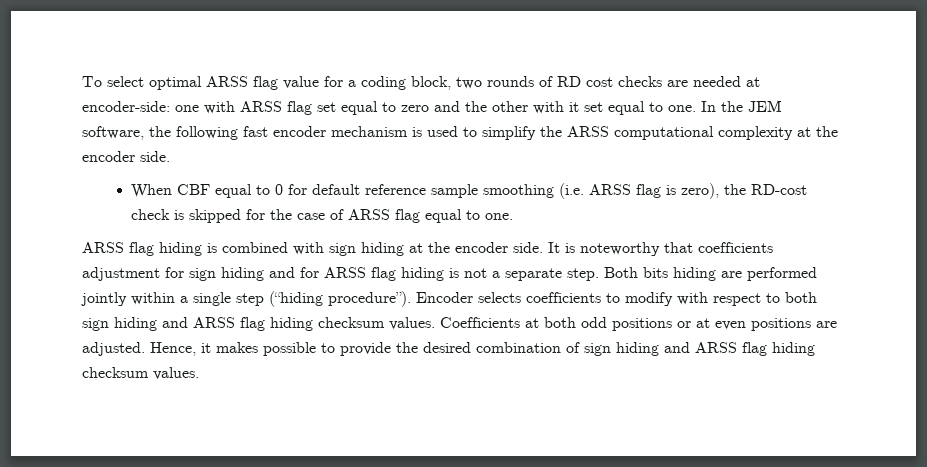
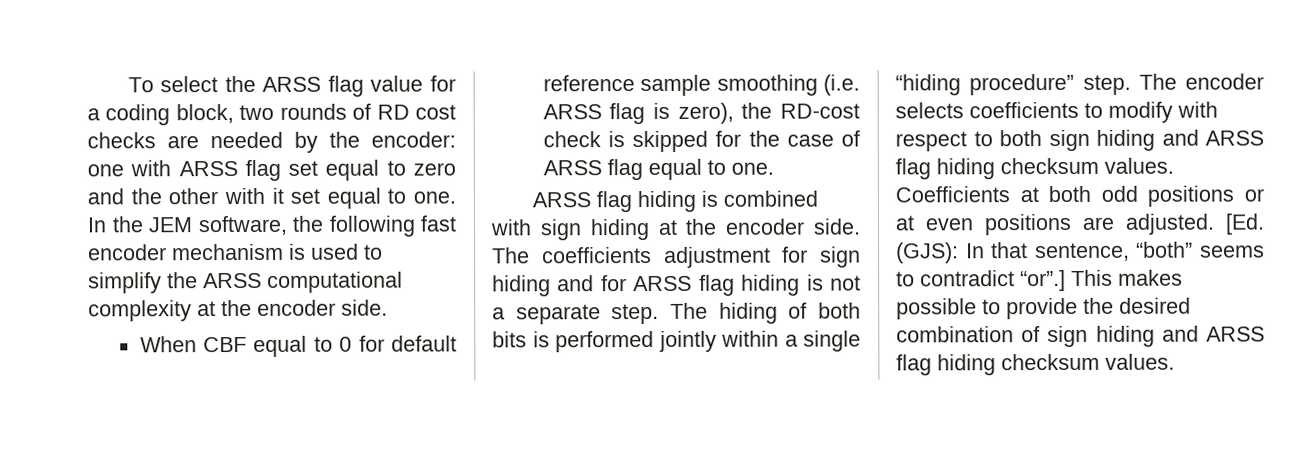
[149,76,202,90] optimal -> [224,75,256,93] the
[746,77,760,87] [82,101,170,112] at encoder-side: -> [294,131,456,153] by the encoder:
[548,242,693,256] It is noteworthy that -> [492,247,530,264] The
[604,267,742,281] Both bits hiding are -> [670,302,861,324] [492,331,550,348] The hiding of both bits is
[236,291,473,307] step (“hiding procedure”). Encoder -> [895,73,1264,96] “hiding procedure” step. The encoder
[150,342,211,356] Hence, it -> [1225,213,1265,235] [896,241,1265,264] [896,269,1113,292] [Ed. (GJS): In that sentence, “both” seems to contradict “or”.] This

